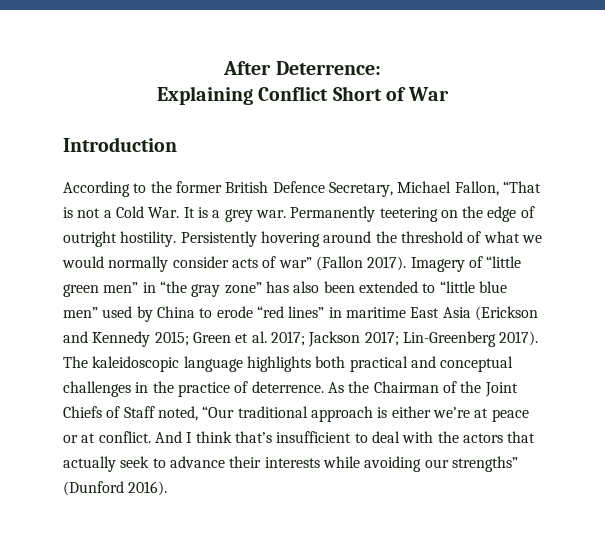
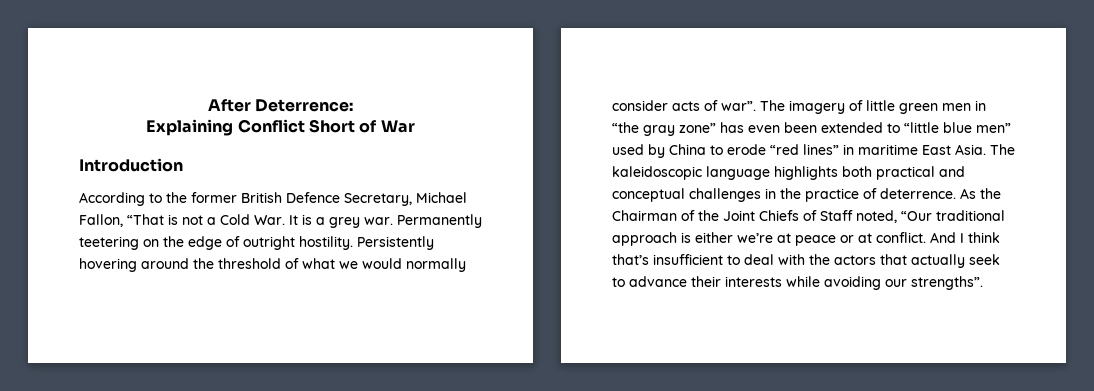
[278,256,522,272] [63,282,139,297] war” (Fallon 2017). Imagery of “little green men” -> [721,100,971,114] war”. The imagery of little green men
[293,281,320,293] also -> [748,125,780,133] even
[442,306,538,321] [63,331,539,347] Asia (Erickson and Kennedy 2015; Green et al. 2017; Jackson 2017; Lin-Greenberg 2017). -> [955,144,986,155] Asia.
[451,456,518,472] [63,481,168,496] strengths” (Dunford 2016). -> [911,276,983,290] strengths”.

